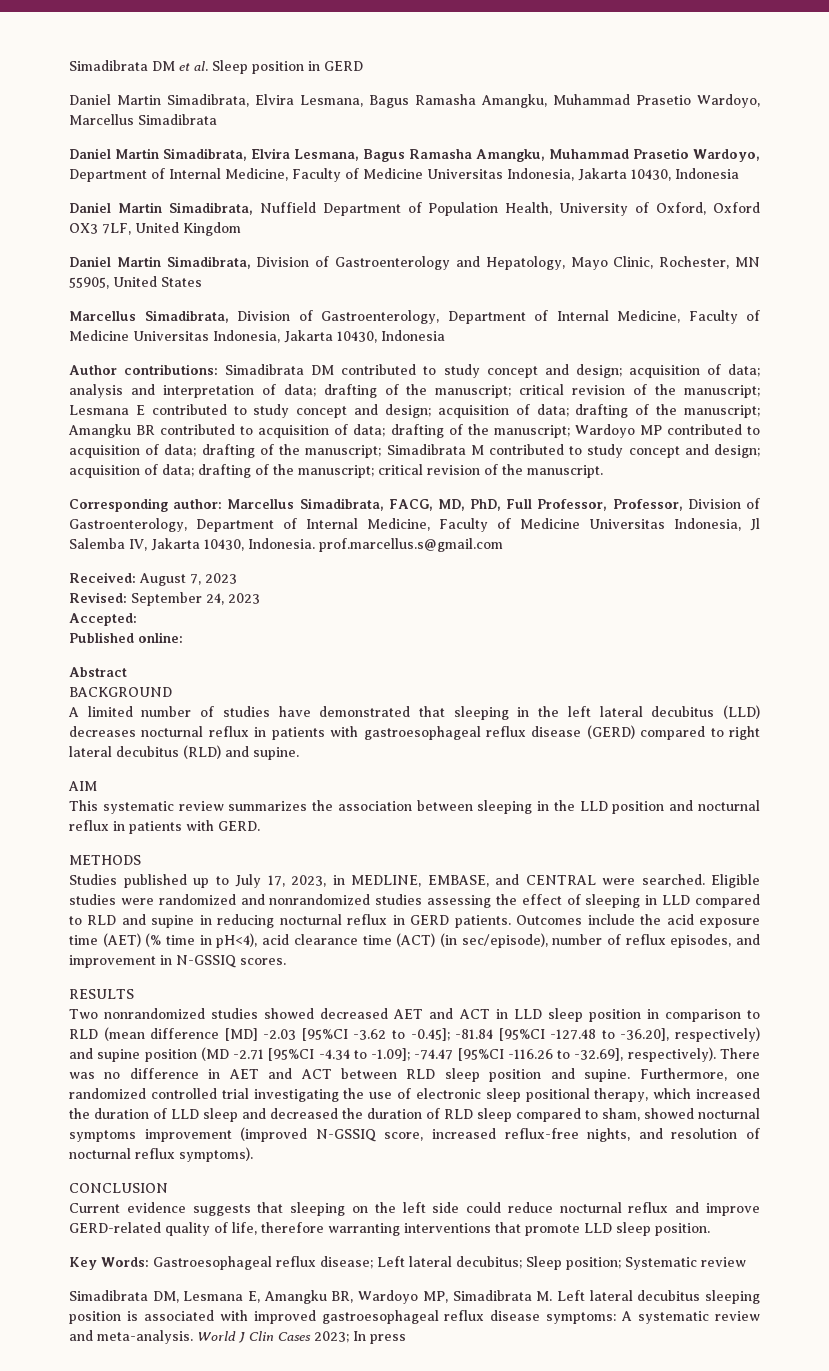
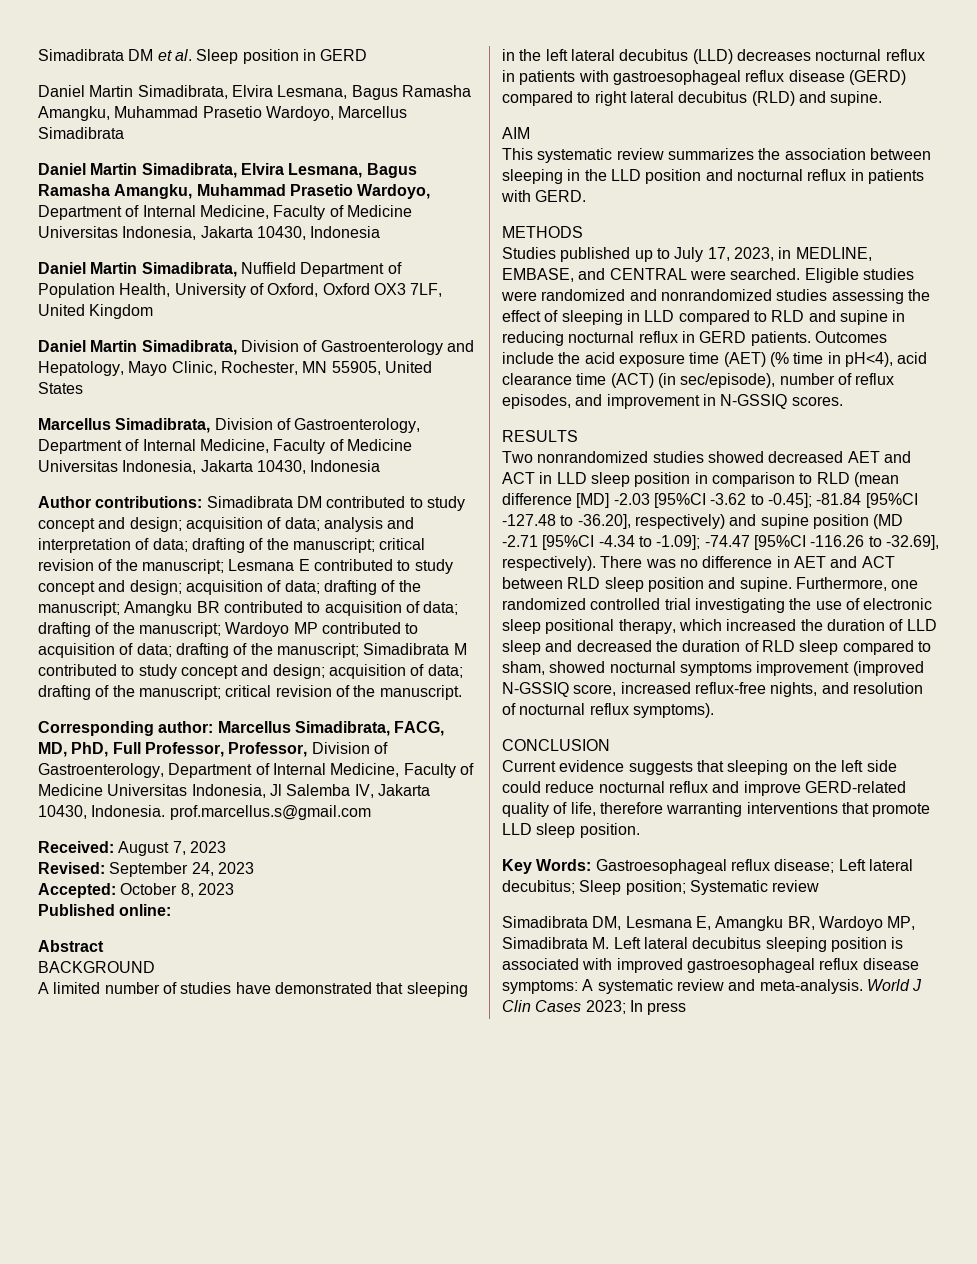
(137, 619) none -> [120,883,234,897] October 8, 2023

